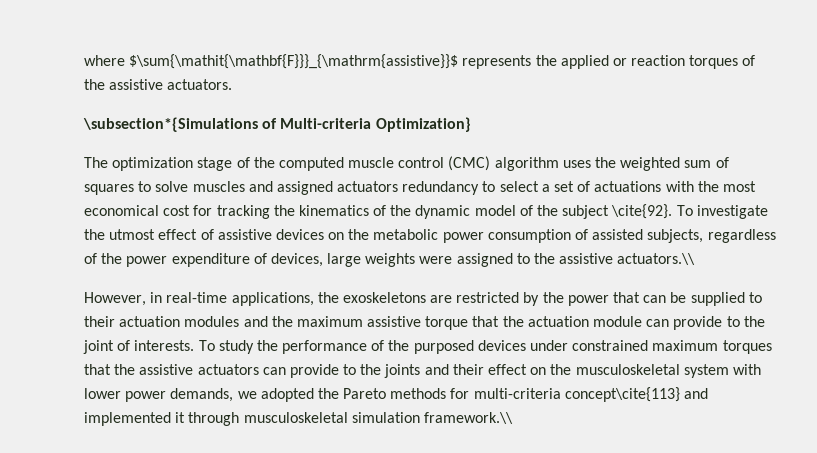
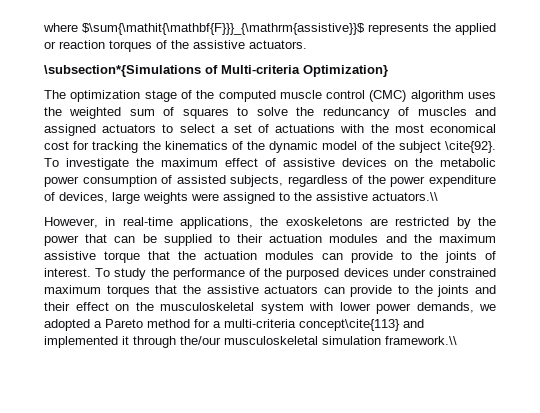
(189, 186) none -> [296,107,410,119] the reduncancy of
[402,181,480,195] redundancy -> (157, 128) none
[109,229,156,240] utmost -> [161,158,218,167] maximum
[593,316,765,330] [83,340,195,354] module can provide to the joint of interests. -> [265,251,496,263] [44,268,91,277] modules can provide to the joints of interest.
[317,388,470,399] the Pareto methods for -> [94,319,221,328] a Pareto method for a
(240, 419) none -> [180,336,221,345] the/our

